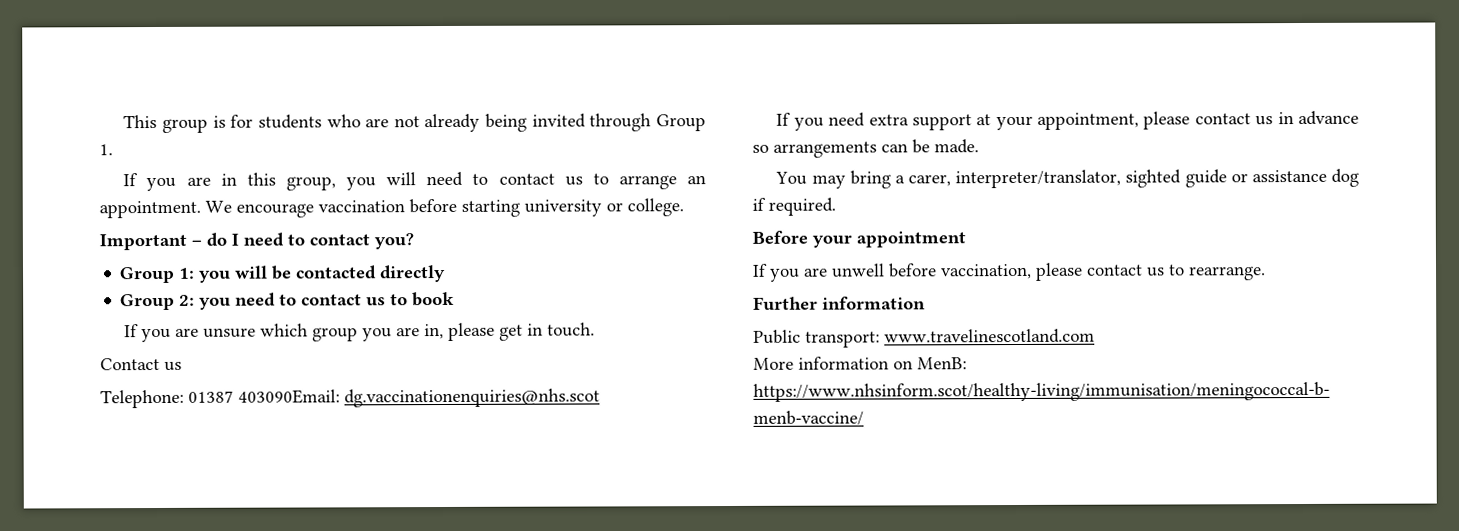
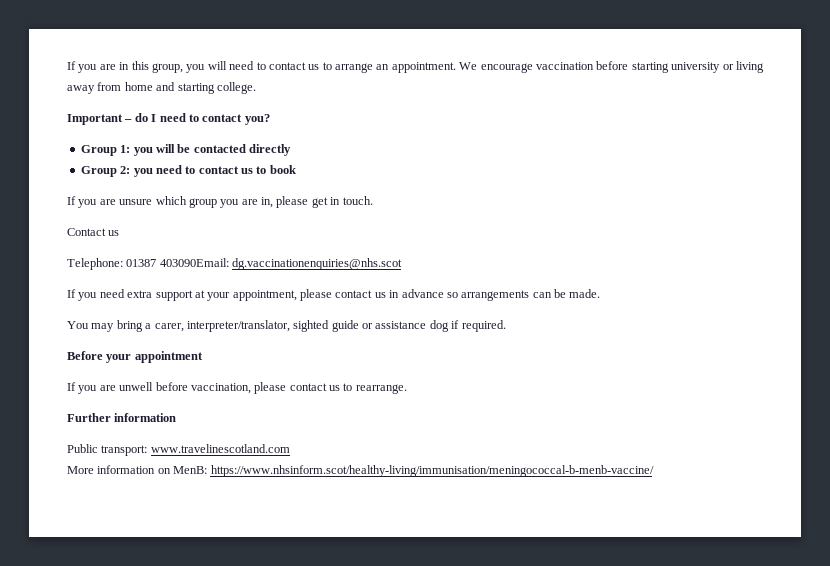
[123,113,707,133] [99,144,113,156] This group is for students who are not already being invited through Group 1. // -> (67, 65) none
(623, 207) none -> [736,61,765,73] [67,82,215,94] living away from home and starting

